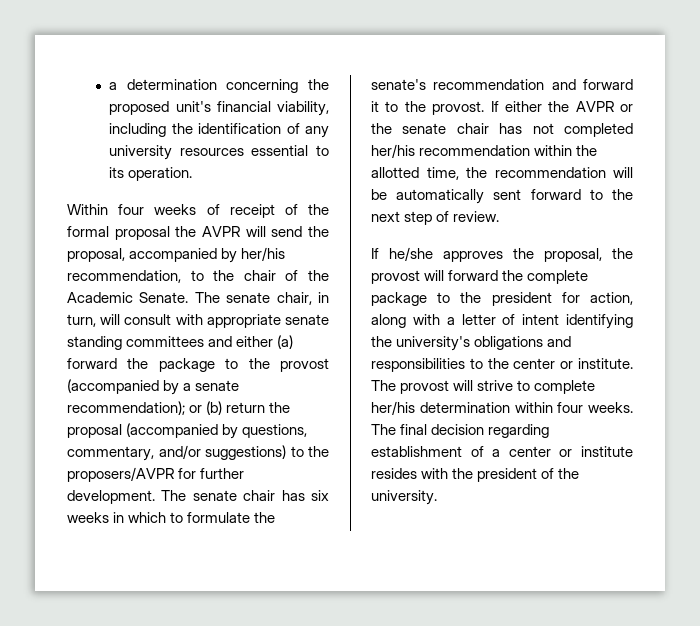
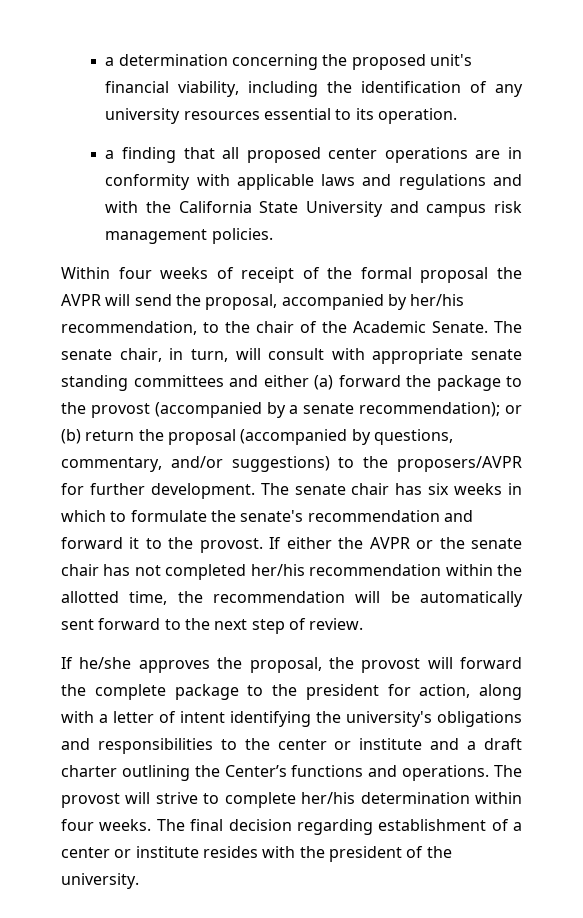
(193, 174) none -> [105,147,523,163] [105,174,522,190] [105,201,522,217] [105,228,273,244] // a finding that all proposed center operations are in conformity with applicable laws and regulations and with the California State University and campus risk management policies.
[578,358,633,369] institute. -> [359,738,523,750] [61,765,490,781] institute and a draft charter outlining the Center’s functions and operations.

